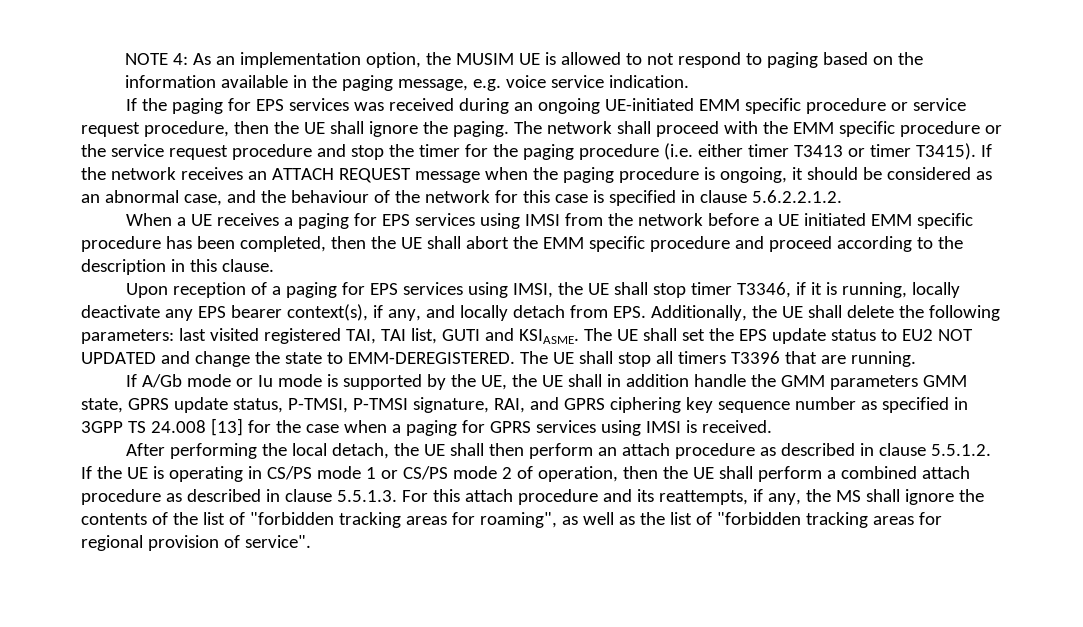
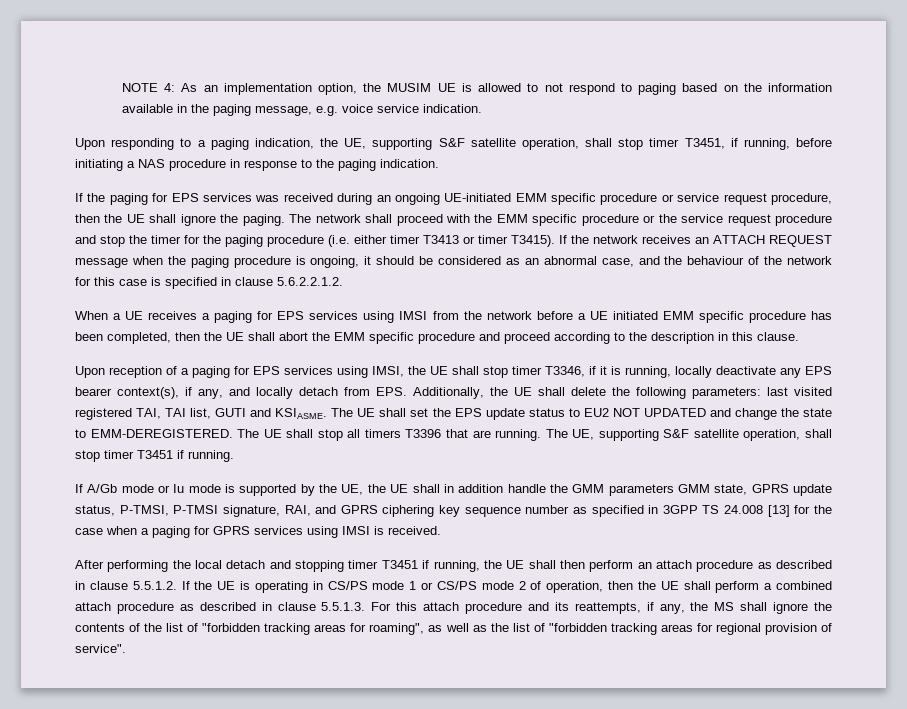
(689, 81) none -> [75,138,832,150] [75,159,439,171] // Upon responding to a paging indication, the UE, supporting S&F satellite operation, shall stop timer T3451, if running, before initiating a NAS procedure in response to the paging indication.
(916, 359) none -> [545,429,832,441] [75,450,234,462] The UE, supporting S&F satellite operation, shall stop timer T3451 if running.
[332,443,390,459] detach, -> [226,560,480,572] detach and stopping timer T3451 if running,

